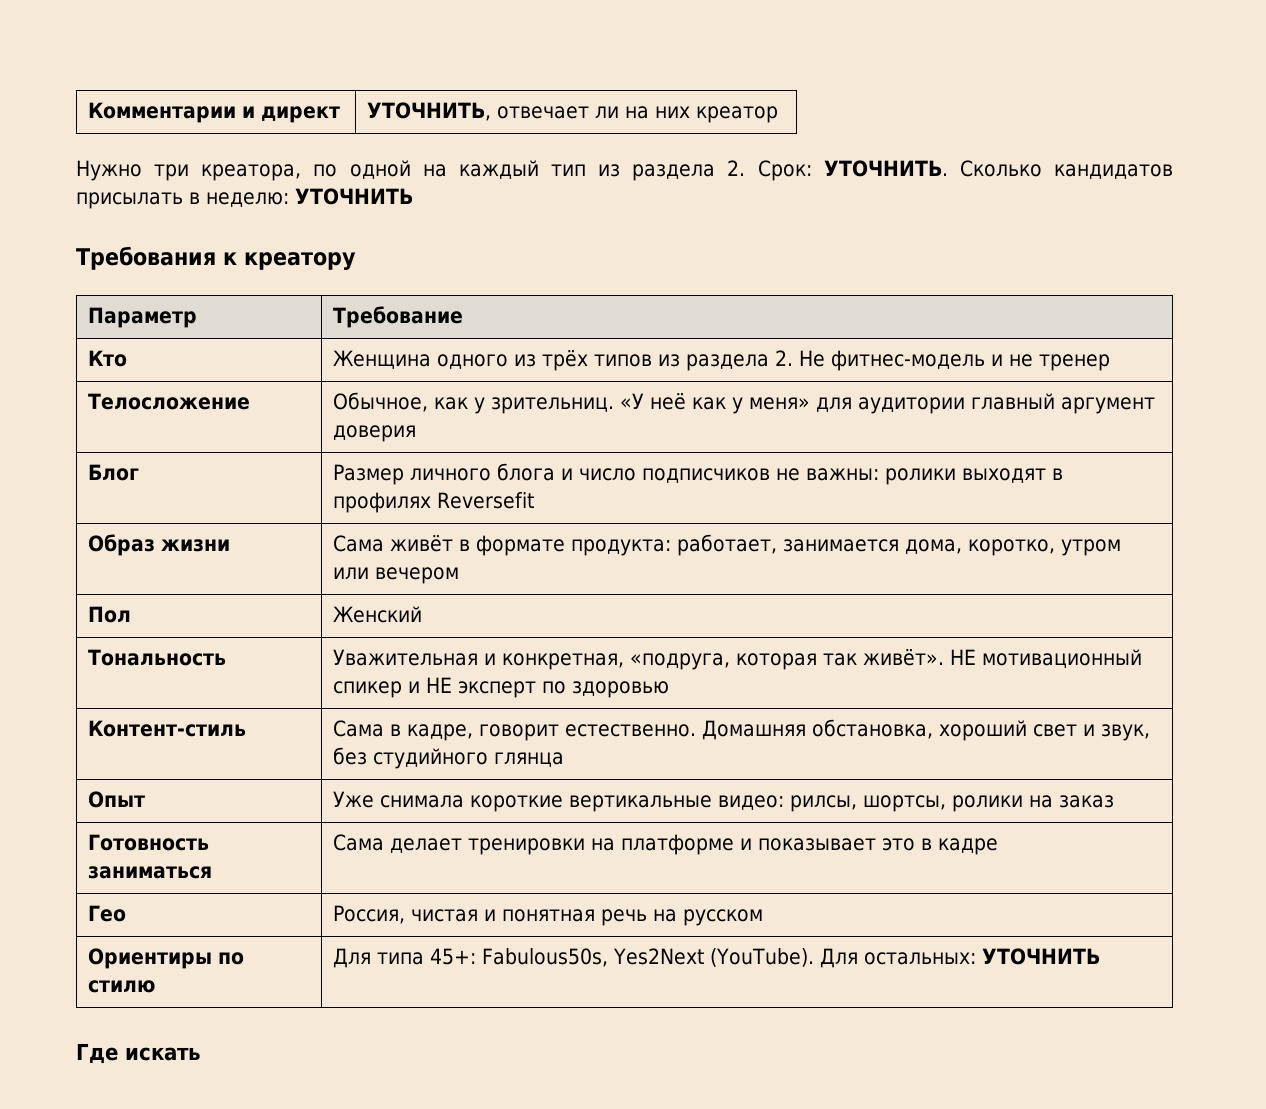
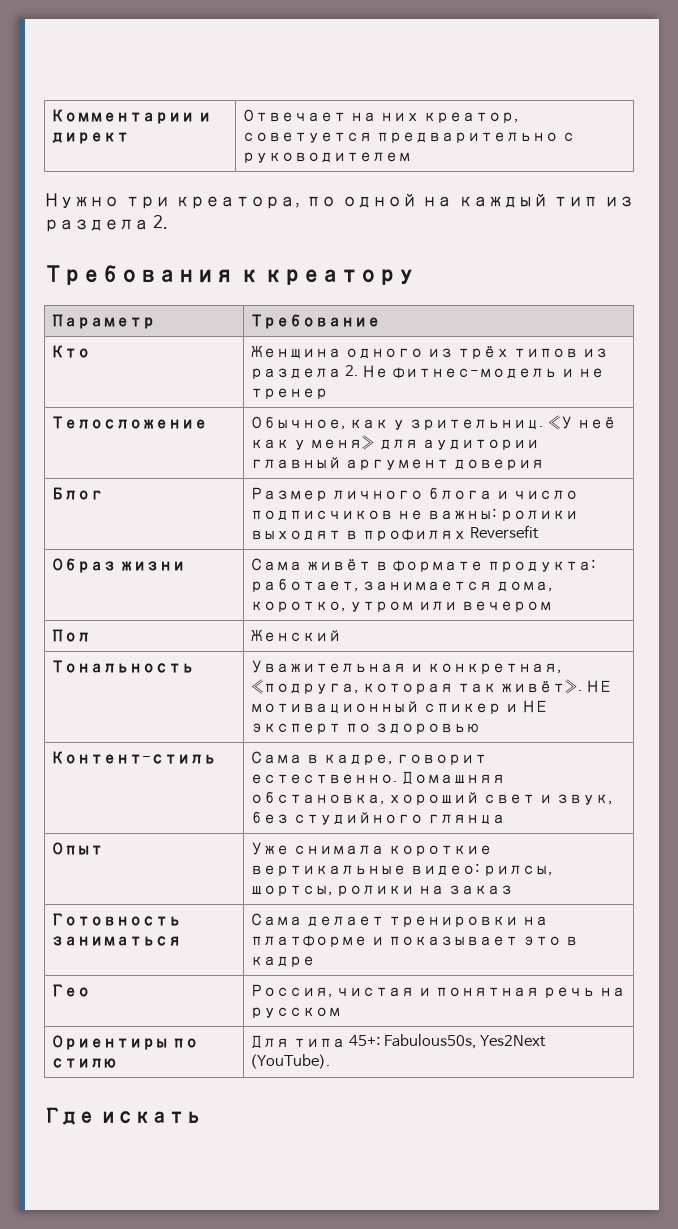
[366,102,778,123] УТОЧНИТЬ, отвечает ли на них креатор -> [241,109,518,123] [241,132,575,143] [241,152,411,163] Отвечает на них креатор, советуется предварительно с руководителем
[757,160,1173,181] [76,188,413,209] Срок: УТОЧНИТЬ. Сколько кандидатов присылать в неделю: УТОЧНИТЬ -> (169, 222) none
[819,948,1100,968] Для остальных: УТОЧНИТЬ -> (330, 1061) none

